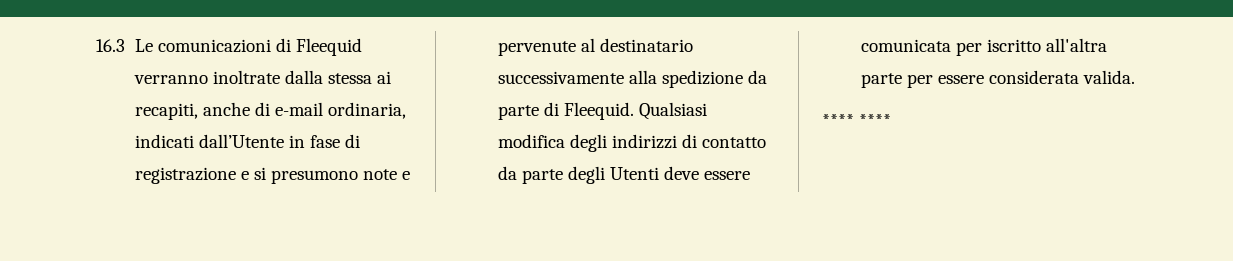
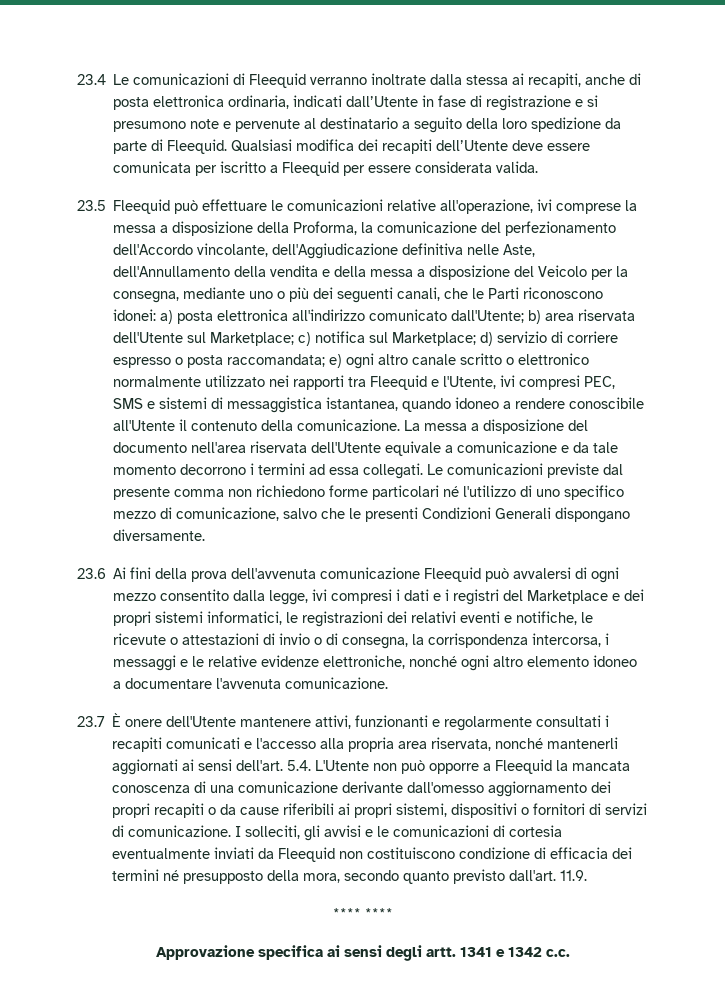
[96,39,125,52] 16.3 -> [77,74,106,85] 23.4
[274,102,323,116] e-mail -> [113,95,225,110] posta elettronica
[497,70,657,84] successivamente alla -> [402,117,528,133] a seguito della loro
[569,134,767,152] [497,166,659,184] degli indirizzi di contatto da parte degli Utenti -> [358,139,509,154] dei recapiti dell’Utente
[1045,38,1107,52] [860,73,902,88] all'altra parte -> [270,161,340,176] a Fleequid
[822,114,892,127] **** **** -> [77,199,638,214] [113,221,617,236] [113,243,536,259] [113,265,629,280] [113,287,604,303] [113,309,636,324] [113,331,619,346] [113,353,590,369] [113,375,616,390] [113,397,645,413] [113,419,589,434] [113,441,619,456] [113,463,624,479] [113,485,625,500] [113,507,631,523] [113,529,206,541] [77,567,620,583] [113,589,645,605] [113,611,594,627] [113,633,610,649] [113,655,638,671] [113,677,389,689] [77,713,610,731] [112,737,619,752] [112,759,631,775] [112,781,612,797] [112,803,648,818] [112,825,563,841] [112,847,633,862] [112,869,588,884] [332,908,393,919] [155,945,570,961] 23.5 Fleequid può effettuare le comunicazioni relative all'operazione, ivi comprese la messa a disposizione della Proforma, la comunicazione del perfezionamento dell'Accordo vincolante, dell'Aggiudicazione definitiva nelle Aste, dell'Annullamento della vendita e della messa a disposizione del Veicolo per la consegna, mediante uno o più dei seguenti canali, che le Parti riconoscono idonei: a) posta elettronica all'indirizzo comunicato dall'Utente; b) area riservata dell'Utente sul Marketplace; c) notifica sul Marketplace; d) servizio di corriere espresso o posta raccomandata; e) ogni altro canale scritto o elettronico normalmente utilizzato nei rapporti tra Fleequid e l'Utente, ivi compresi PEC, SMS e sistemi di messaggistica istantanea, quando idoneo a rendere conoscibile all'Utente il contenuto della comunicazione. La messa a disposizione del documento nell'area riservata dell'Utente equivale a comunicazione e da tale momento decorrono i termini ad essa collegati. Le comunicazioni previste dal presente comma non richiedono forme particolari né l'utilizzo di uno specifico mezzo di comunicazione, salvo che le presenti Condizioni Generali dispongano diversamente. // 23.6 Ai fini della prova dell'avvenuta comunicazione Fleequid può avvalersi di ogni mezzo consentito dalla legge, ivi compresi i dati e i registri del Marketplace e dei propri sistemi informatici, le registrazioni dei relativi eventi e notifiche, le ricevute o attestazioni di invio o di consegna, la corrispondenza intercorsa, i messaggi e le relative evidenze elettroniche, nonché ogni altro elemento idoneo a documentare l'avvenuta comunicazione. // 23.7 È onere dell'Utente mantenere attivi, funzionanti e regolarmente consultati i recapiti comunicati e l'accesso alla propria area riservata, nonché mantenerli aggiornati ai sensi dell'art. 5.4. L'Utente non può opporre a Fleequid la mancata conoscenza di una comunicazione derivante dall'omesso aggiornamento dei propri recapiti o da cause riferibili ai propri sistemi, dispositivi o fornitori di servizi di comunicazione. I solleciti, gli avvisi e le comunicazioni di cortesia eventualmente inviati da Fleequid non costituiscono condizione di efficacia dei termini né presupposto della mora, secondo quanto previsto dall'art. 11.9. // **** **** // Approvazione specifica ai sensi degli artt. 1341 e 1342 c.c.

